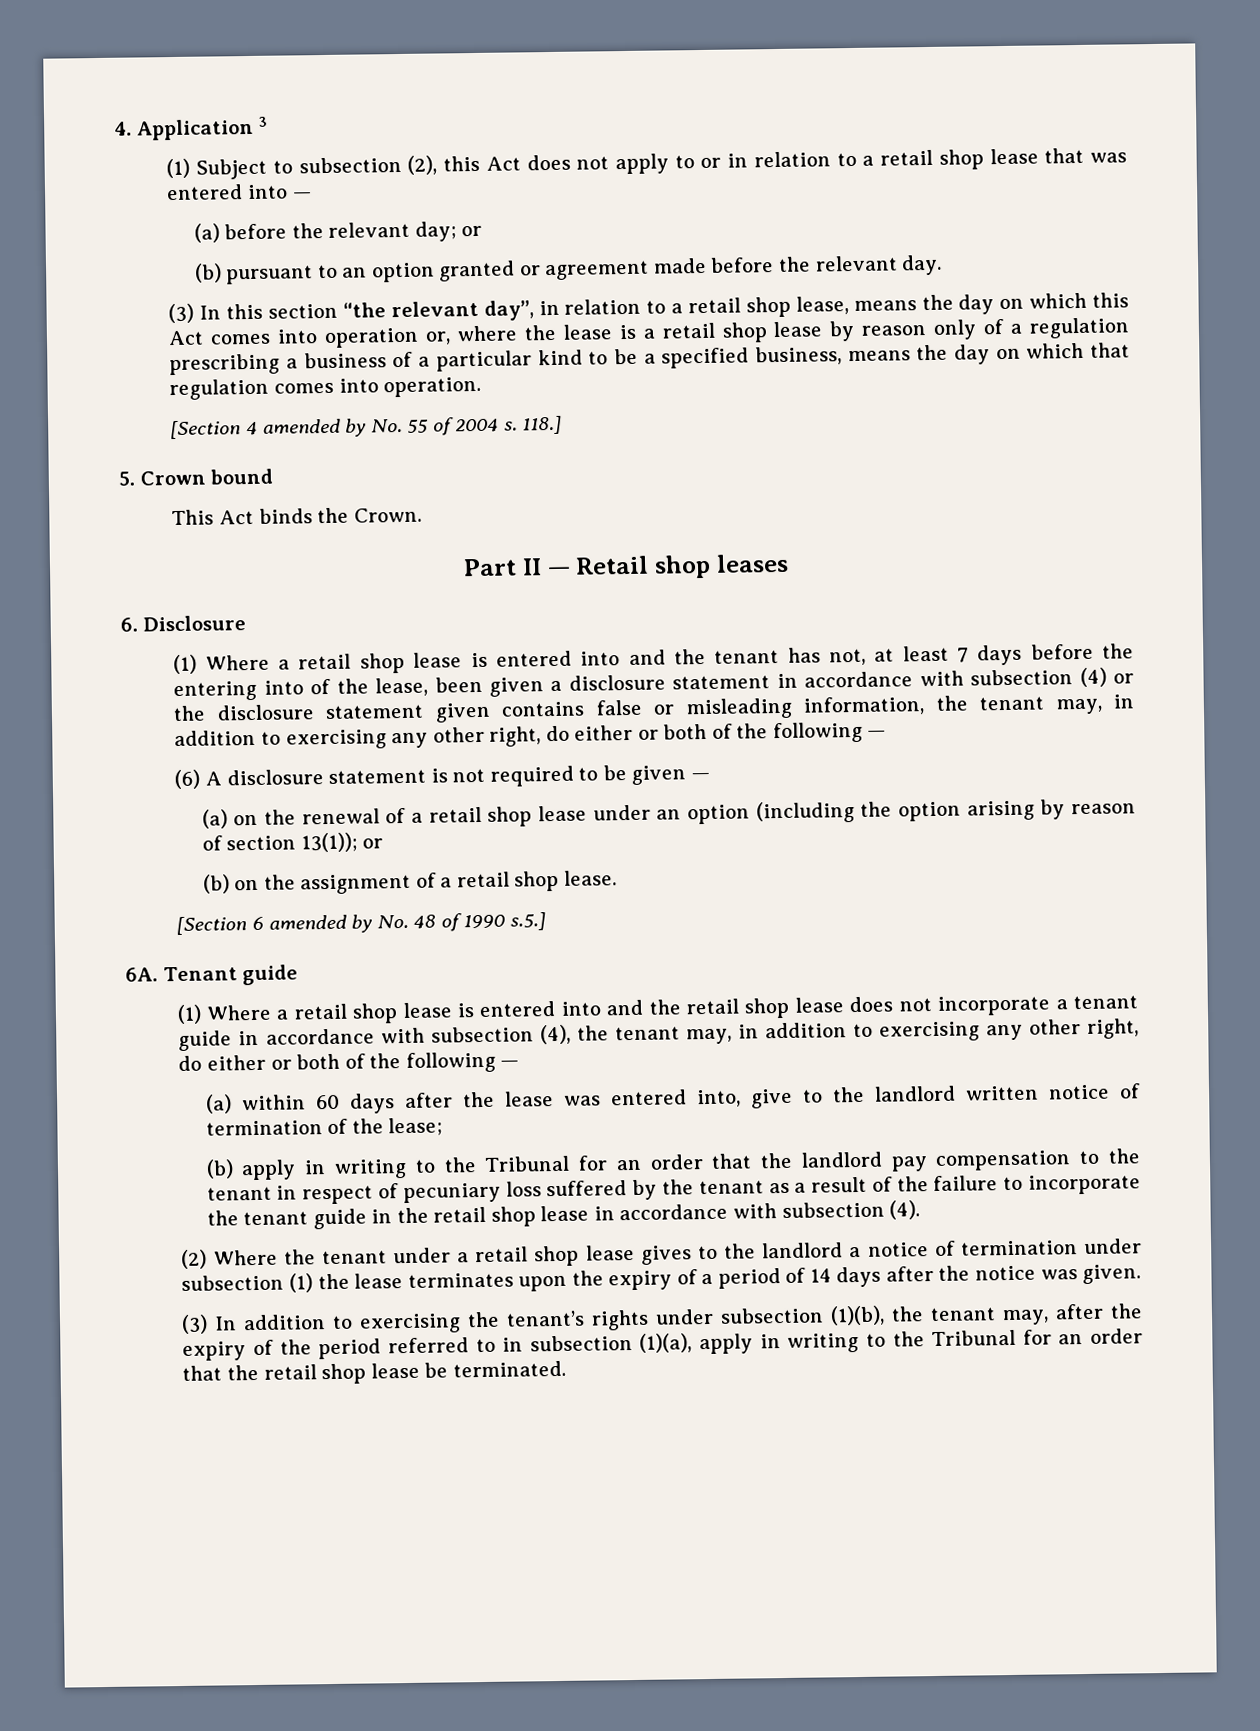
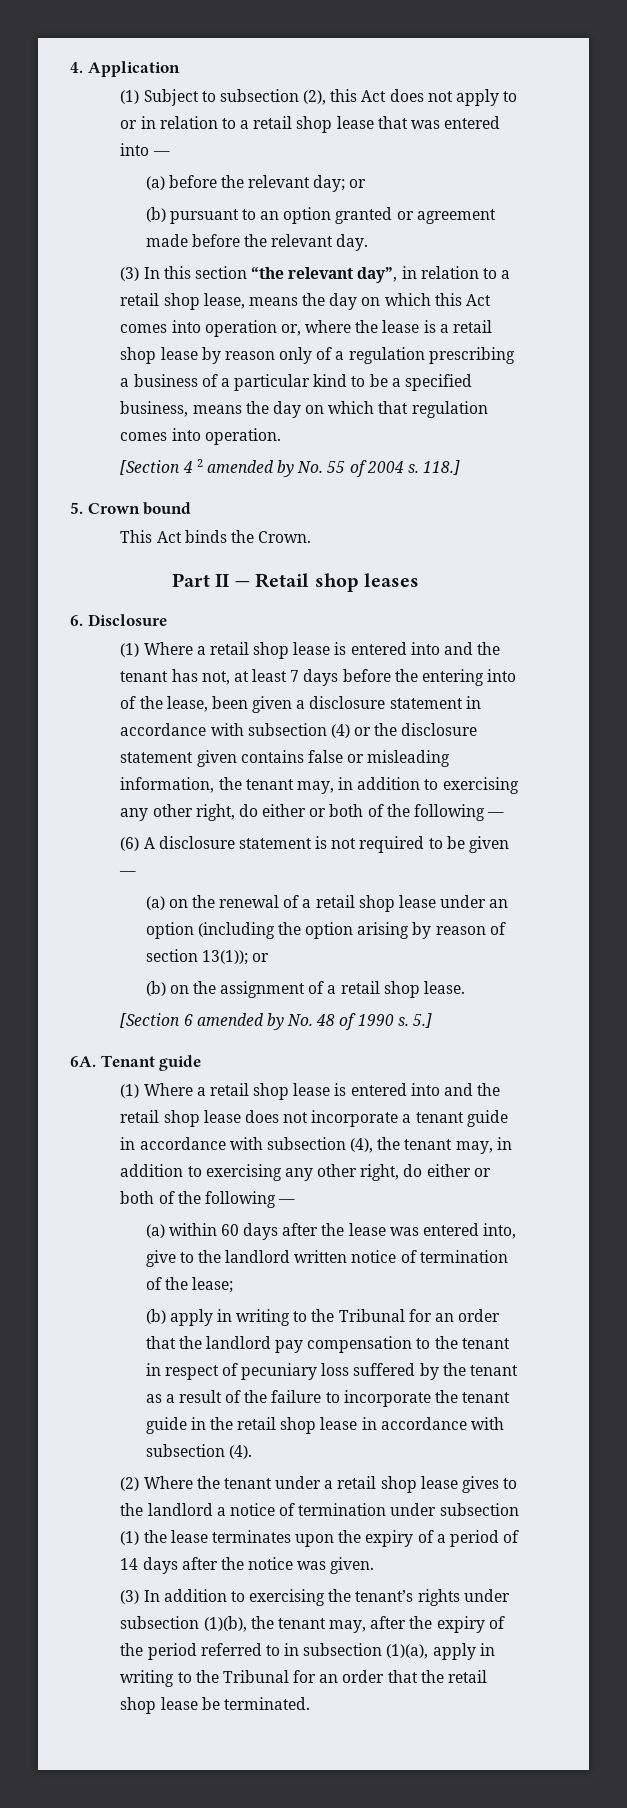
[258,116,269,127] 3 -> (180, 69) none
(258, 428) none -> [196,459,203,467] 2
[509,912,546,931] s.5.] -> [397,1013,433,1028] s. 5.]

